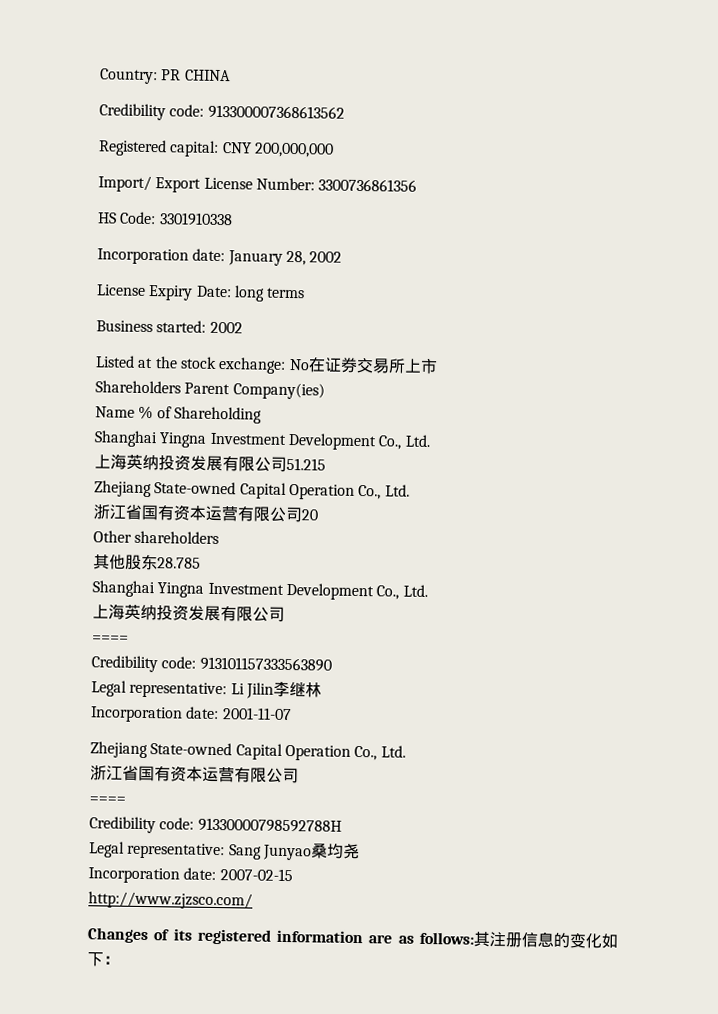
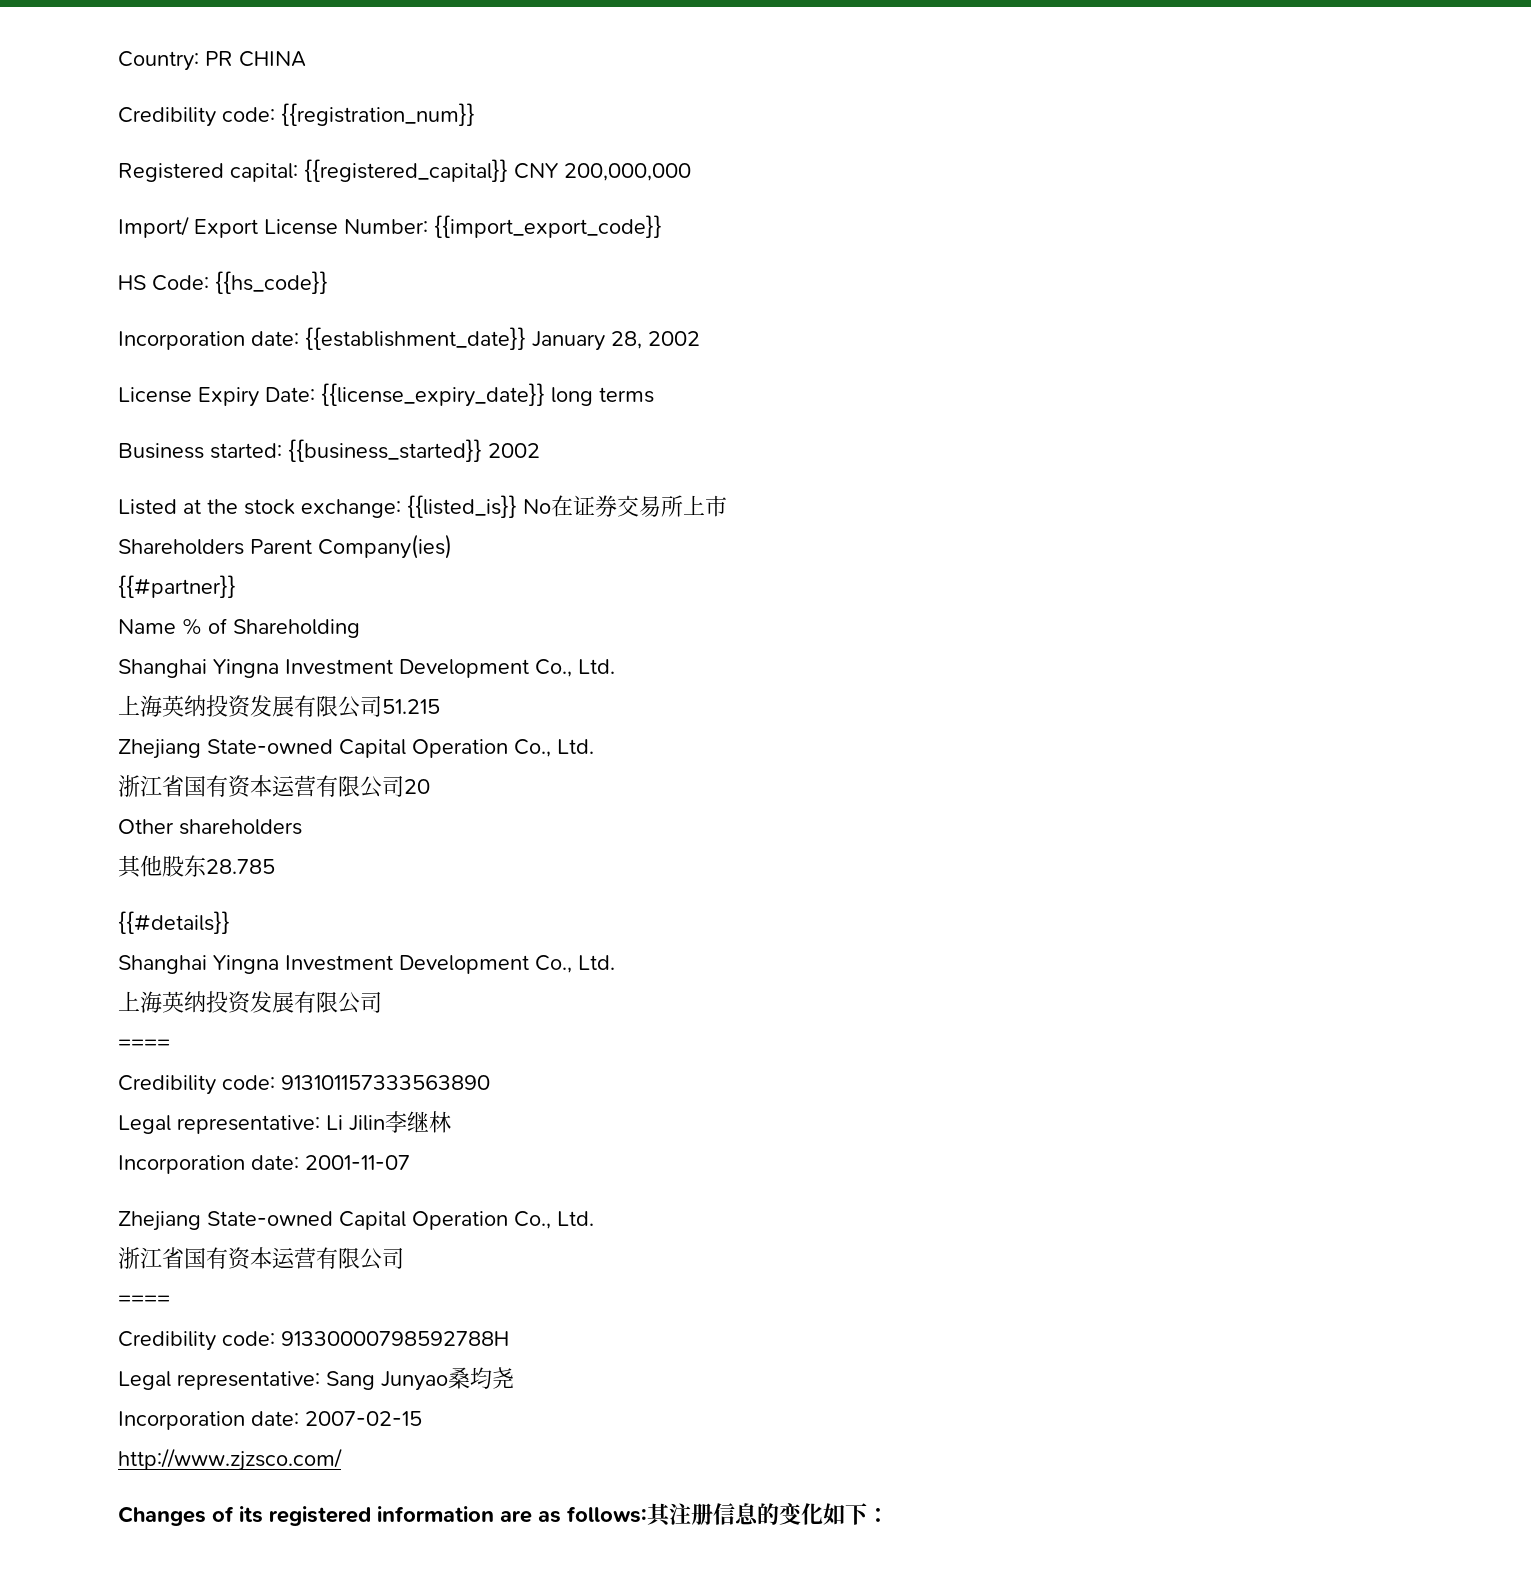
[207,104,345,120] 913300007368613562 -> [281,103,475,126] {{registration_num}}
(220, 148) none -> [304,159,508,182] {{registered_capital}}
[318,178,418,192] 3300736861356 -> [434,215,662,238] {{import_export_code}}
[158,212,233,227] [97,248,226,265] 3301910338 // Incorporation date: -> [215,271,328,294] [118,327,526,350] {{hs_code}} // Incorporation date: {{establishment_date}}
(232, 291) none -> [321,383,545,407] {{license_expiry_date}}
(207, 326) none -> [288,439,482,462] {{business_started}}
(287, 365) none -> [407,495,517,518] {{listed_is}}
(325, 391) none -> [118,575,236,598] // {{#partner}}
(201, 563) none -> [118,911,230,934] // {{#details}}

